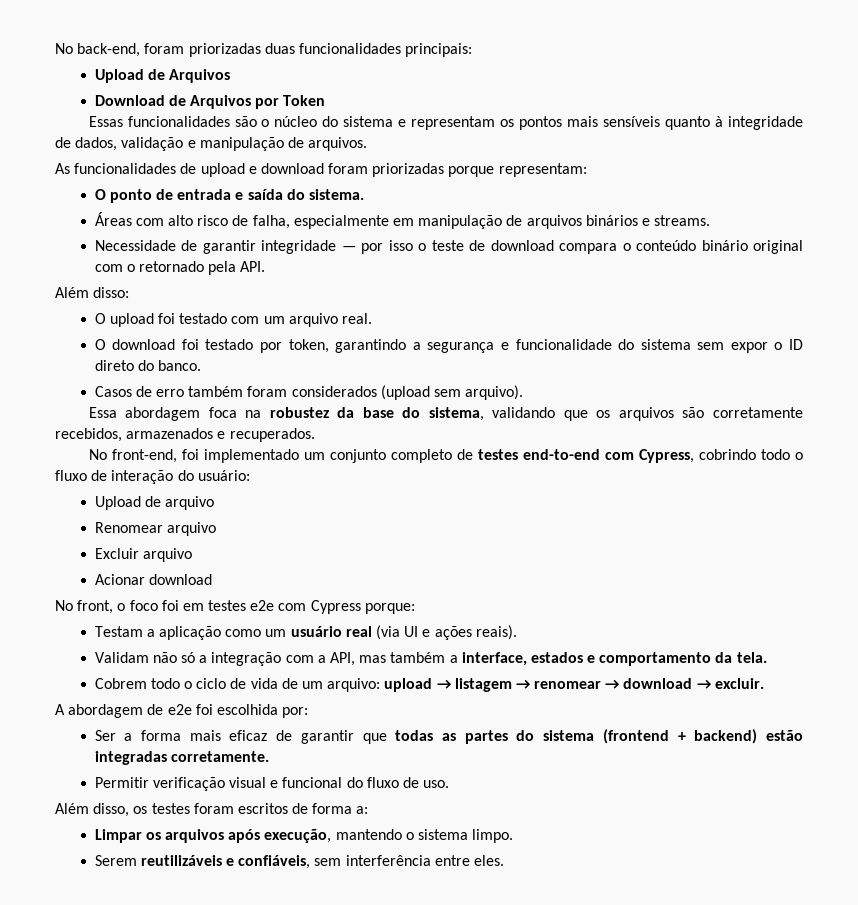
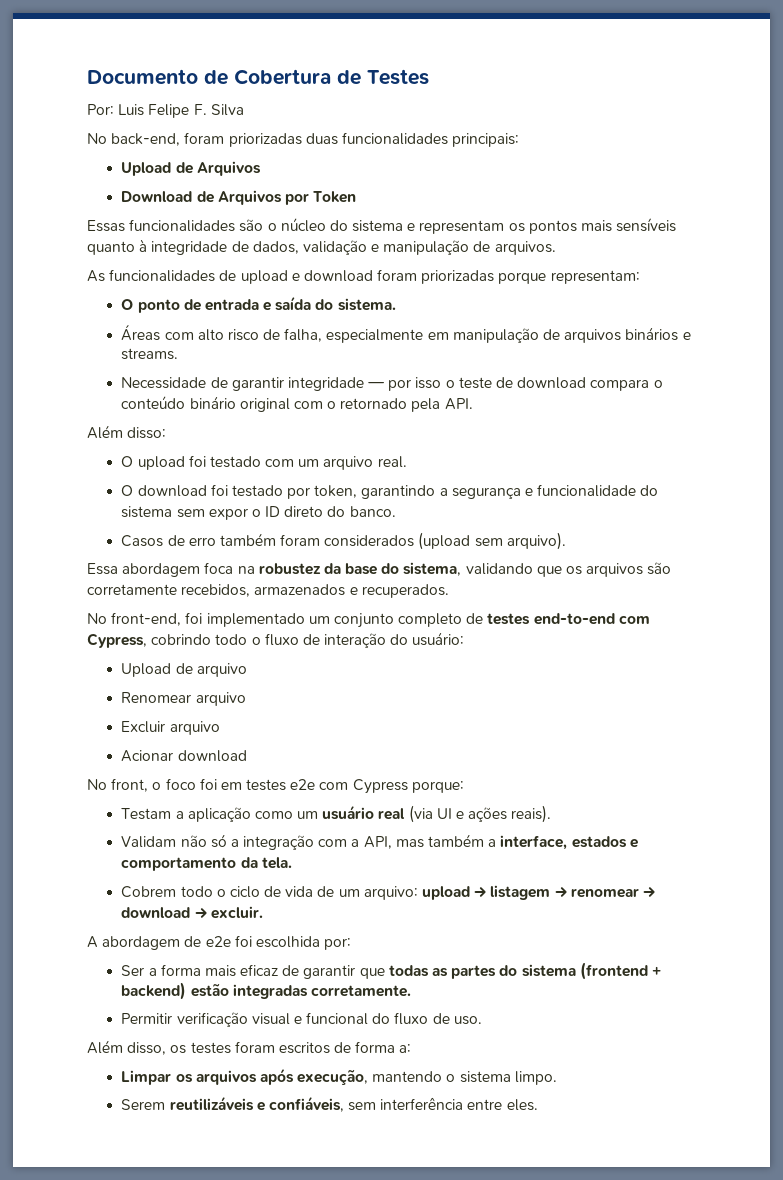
(55, 48) none -> [87,69,429,85] [87,104,244,118] Documento de Cobertura de Testes // Por: Luis Felipe F. Silva //

